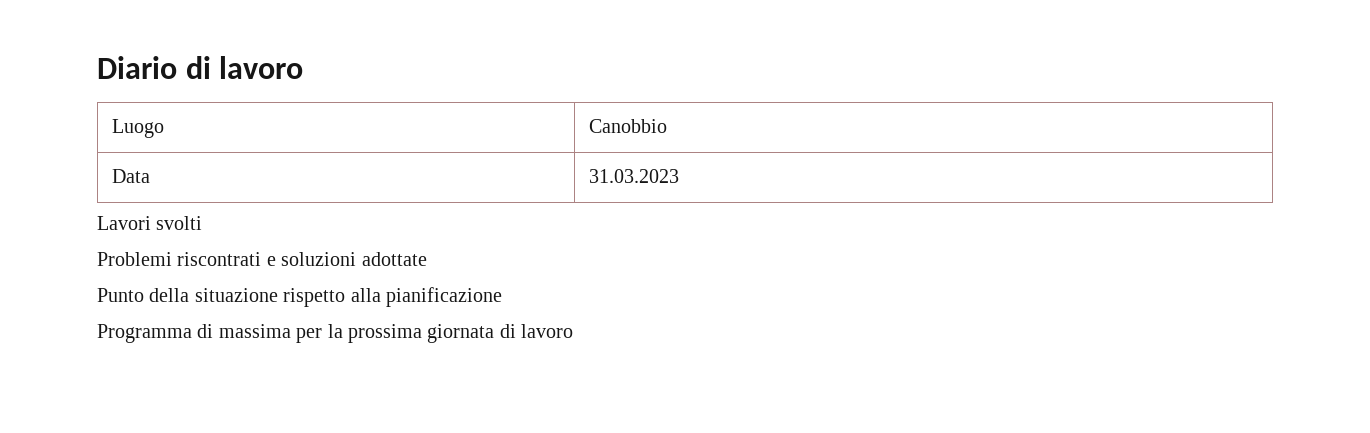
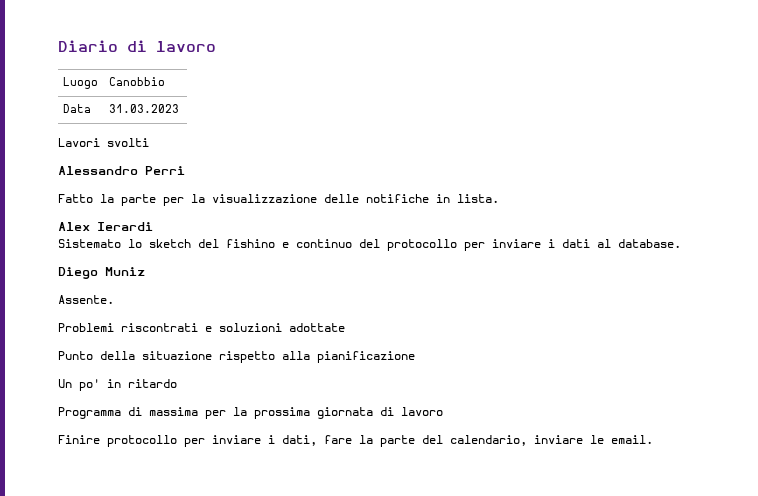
(203, 223) none -> [58,166,185,175] [58,194,499,206] [58,222,153,231] [58,239,681,251] [58,267,145,279] [58,295,114,304] // Alessandro Perri // Fatto la parte per la visualizzazione delle notifiche in lista. // Alex Ierardi // Sistemato lo sketch del fishino e continuo del protocollo per inviare i dati al database. // Diego Muniz // Assente.
(502, 297) none -> [58,379,177,391] // Un po' in ritardo
(574, 331) none -> [58,435,653,447] // Finire protocollo per inviare i dati, fare la parte del calendario, inviare le email.

